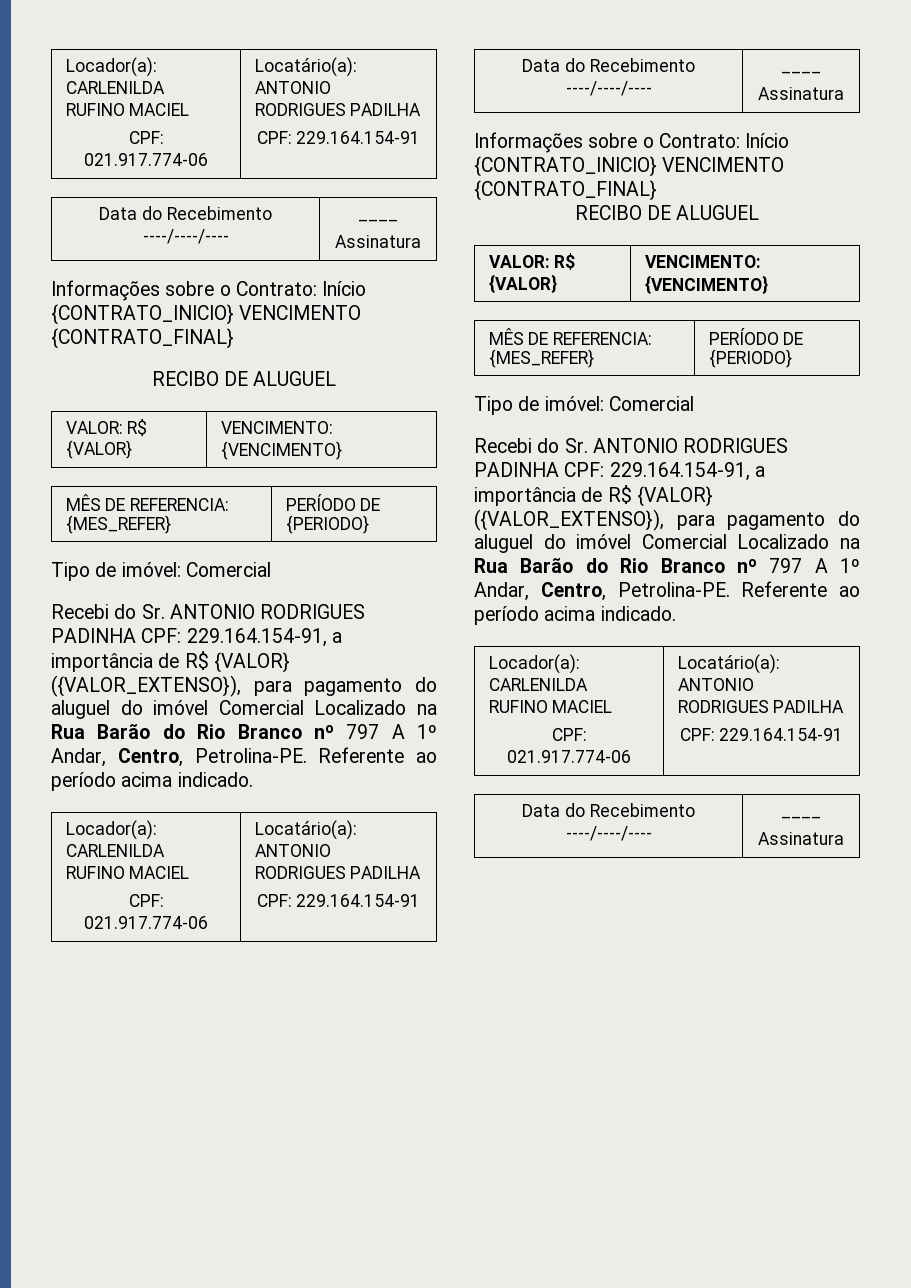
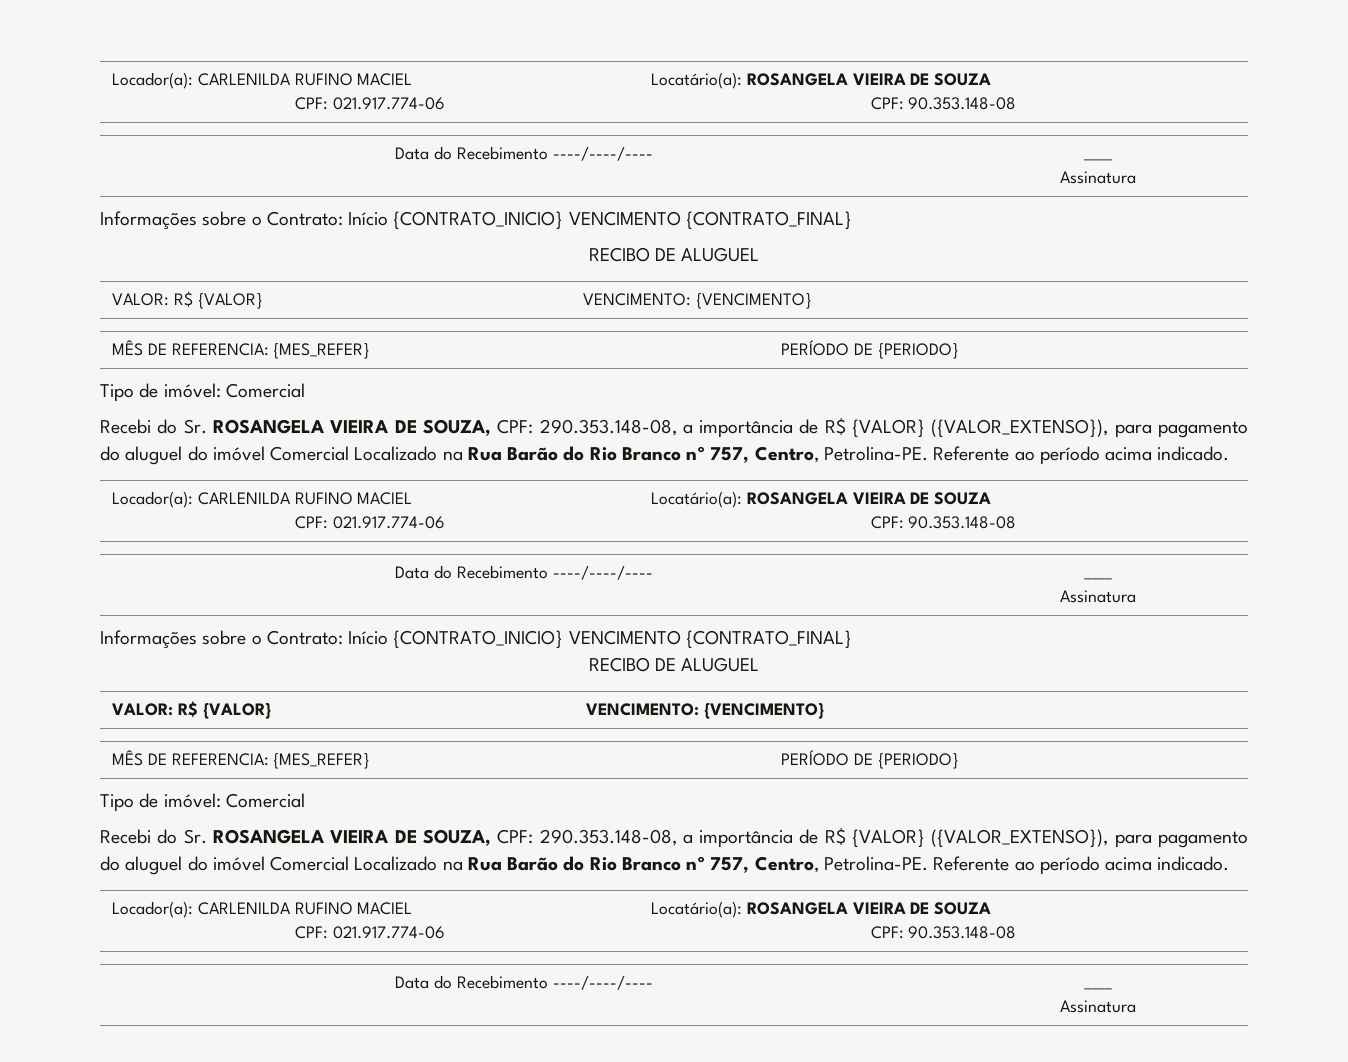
[65,57,157,77] [65,81,165,94] [65,103,190,116] [128,131,164,144] [84,153,208,166] [254,57,357,77] [254,81,331,94] [254,103,422,116] [256,131,421,144] Locador(a): CARLENILDA RUFINO MACIEL // CPF: 021.917.774-06 | Locatário(a): ANTONIO RODRIGUES PADILHA // CPF: 229.164.154-91 -> [112,72,413,89] [295,97,445,110] [651,72,991,89] [870,97,1017,110] Locador(a): CARLENILDA RUFINO MACIEL // CPF: 021.917.774-06 | Locatário(a): ROSANGELA VIEIRA DE SOUZA // CPF: 90.353.148-08
[169,604,366,619] [51,628,327,647] ANTONIO RODRIGUES PADINHA CPF: 229.164.154-91, -> [212,419,677,436] ROSANGELA VIEIRA DE SOUZA, CPF: 290.353.148-08,
[346,724,437,739] [51,748,106,767] 797 A 1º Andar, -> [710,447,750,463] 757,
[254,844,331,857] [254,866,422,879] [256,894,421,907] ANTONIO RODRIGUES PADILHA // CPF: 229.164.154-91 -> [746,492,991,505] [870,516,1017,529] ROSANGELA VIEIRA DE SOUZA // CPF: 90.353.148-08
[592,438,789,453] [474,462,750,481] ANTONIO RODRIGUES PADINHA CPF: 229.164.154-91, -> [212,829,677,846] ROSANGELA VIEIRA DE SOUZA, CPF: 290.353.148-08,
[769,558,860,573] [474,582,529,601] 797 A 1º Andar, -> [710,857,750,873] 757,
[677,678,754,691] [677,700,845,713] [679,728,844,741] ANTONIO RODRIGUES PADILHA // CPF: 229.164.154-91 -> [746,902,991,915] [870,926,1017,939] ROSANGELA VIEIRA DE SOUZA // CPF: 90.353.148-08

